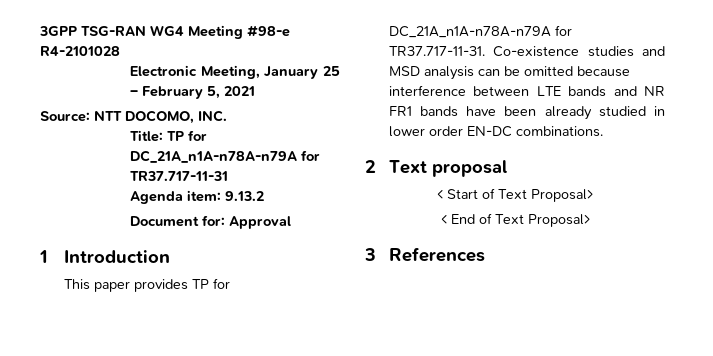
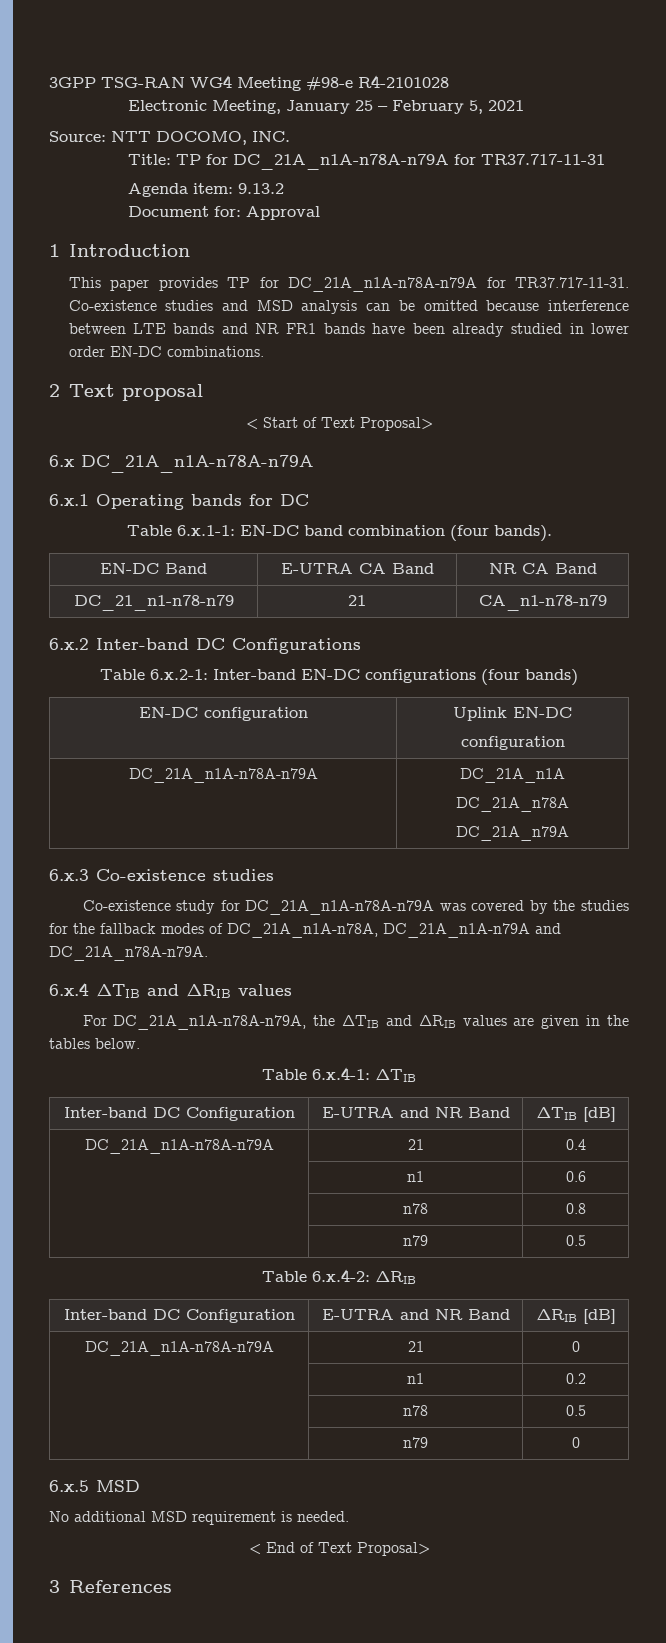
(593, 195) none -> [49,455,313,473] [49,494,309,510] [126,525,552,542] [100,563,207,574] [280,563,434,574] [488,563,597,574] [73,595,234,611] [348,595,366,606] [478,595,607,611] [49,638,361,654] [100,669,578,686] [138,707,308,721] [453,707,572,721] [460,736,565,750] [128,768,318,783] [460,768,565,783] [456,797,569,812] [456,826,569,841] [49,869,274,881] [82,900,630,915] [49,923,561,938] [49,946,208,961] [49,983,292,998] [82,1015,630,1030] [49,1038,140,1049] [262,1067,416,1082] [63,1107,295,1121] [321,1107,510,1118] [535,1107,616,1122] [84,1139,274,1154] [407,1139,424,1150] [565,1139,586,1150] [407,1171,424,1182] [565,1171,586,1182] [403,1203,428,1214] [565,1203,586,1214] [403,1235,428,1246] [565,1235,586,1246] [262,1269,416,1284] [63,1309,295,1323] [321,1309,510,1320] [535,1309,616,1324] [84,1341,274,1356] [407,1341,424,1352] [571,1341,580,1352] [407,1373,424,1384] [565,1373,586,1384] [403,1405,428,1416] [565,1405,586,1416] [403,1437,428,1448] [571,1437,580,1448] [49,1480,140,1492] [49,1511,349,1525] // 6.x DC_21A_n1A-n78A-n79A // 6.x.1 Operating bands for DC // Table 6.x.1-1: EN-DC band combination (four bands). // EN-DC Band | E-UTRA CA Band | NR CA Band // DC_21_n1-n78-n79 | 21 | CA_n1-n78-n79 // 6.x.2 Inter-band DC Configurations // Table 6.x.2-1: Inter-band EN-DC configurations (four bands) // EN-DC configuration | Uplink EN-DC // configuration // DC_21A_n1A-n78A-n79A | DC_21A_n1A // DC_21A_n78A // DC_21A_n79A // 6.x.3 Co-existence studies // Co-existence study for DC_21A_n1A-n78A-n79A was covered by the studies for the fallback modes of DC_21A_n1A-n78A, DC_21A_n1A-n79A and DC_21A_n78A-n79A. // 6.x.4 ∆TIB and ∆RIB values // For DC_21A_n1A-n78A-n79A, the ∆TIB and ∆RIB values are given in the tables below. // Table 6.x.4-1: ΔTIB // Inter-band DC Configuration | E-UTRA and NR Band | ΔTIB [dB] // DC_21A_n1A-n78A-n79A | 21 | 0.4 // | n1 | 0.6 // | n78 | 0.8 // | n79 | 0.5 // Table 6.x.4-2: ΔRIB // Inter-band DC Configuration | E-UTRA and NR Band | ΔRIB [dB] // DC_21A_n1A-n78A-n79A | 21 | 0 // | n1 | 0.2 // | n78 | 0.5 // | n79 | 0 // 6.x.5 MSD // No additional MSD requirement is needed.

